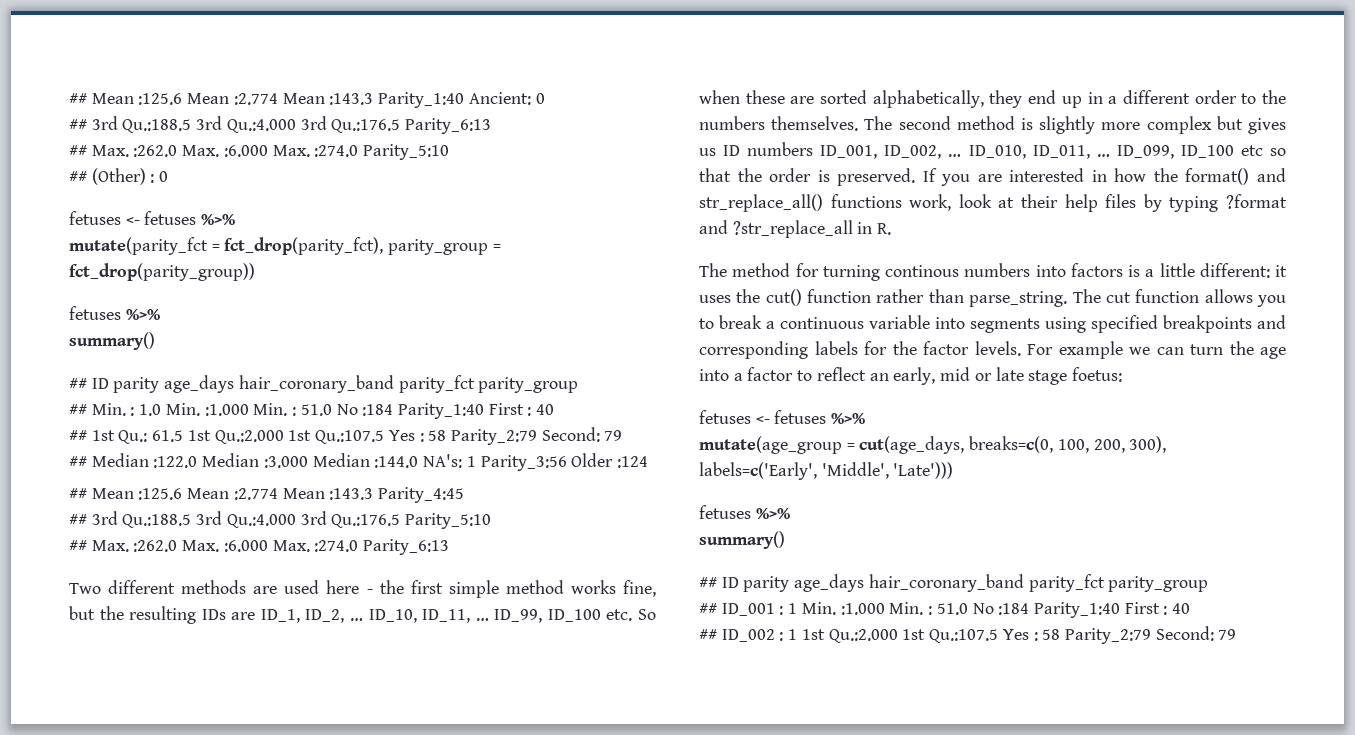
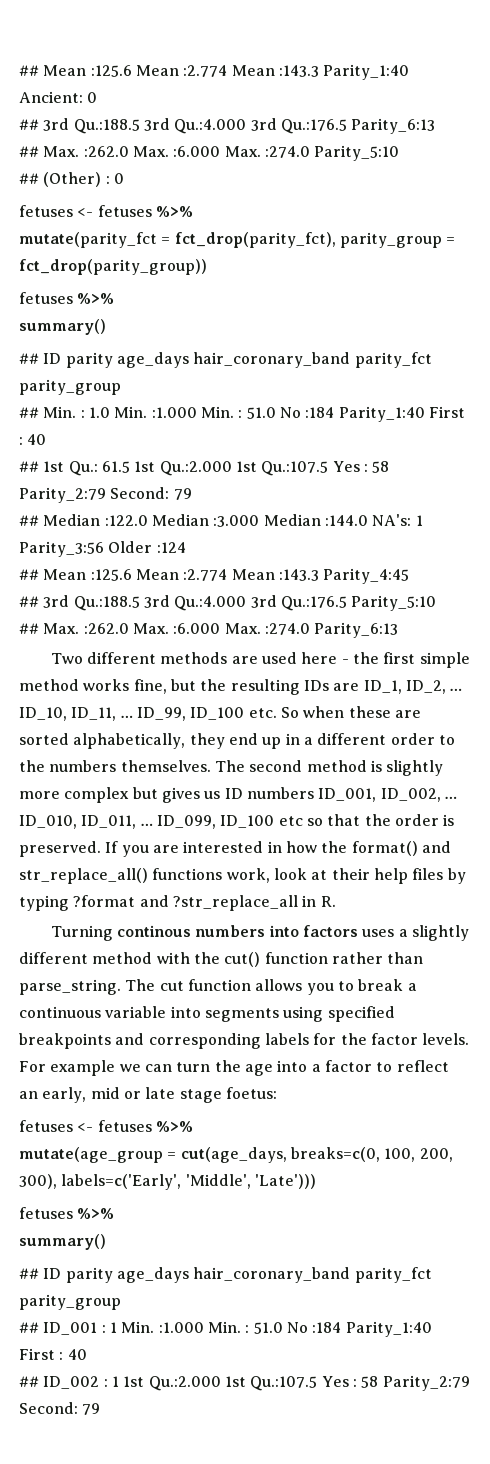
[699,263,1287,281] [699,295,731,303] The method for turning continous numbers into factors is a little different: it uses -> [50,925,470,941] [19,952,190,964] Turning continous numbers into factors uses a slightly different method with

